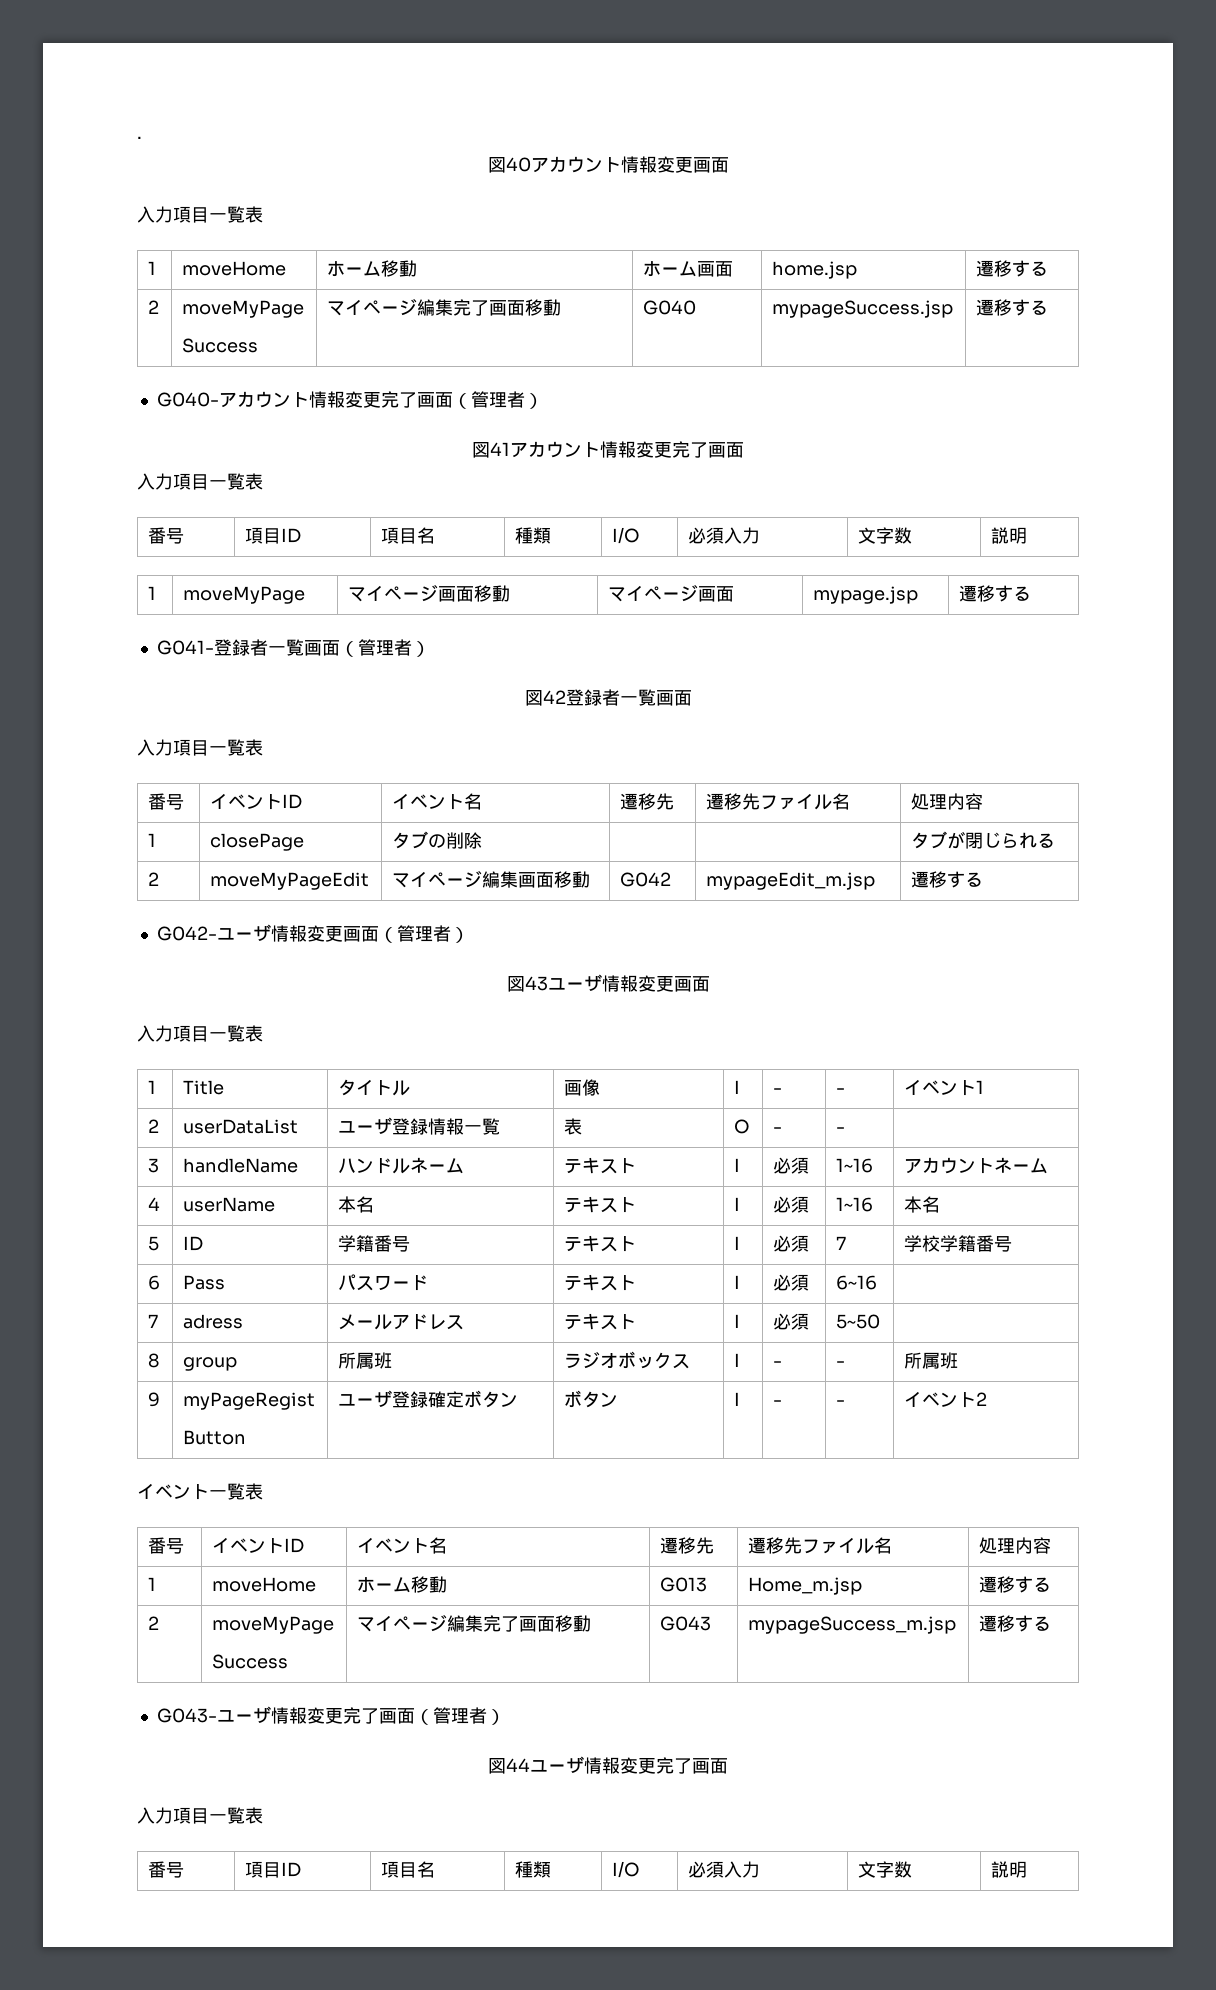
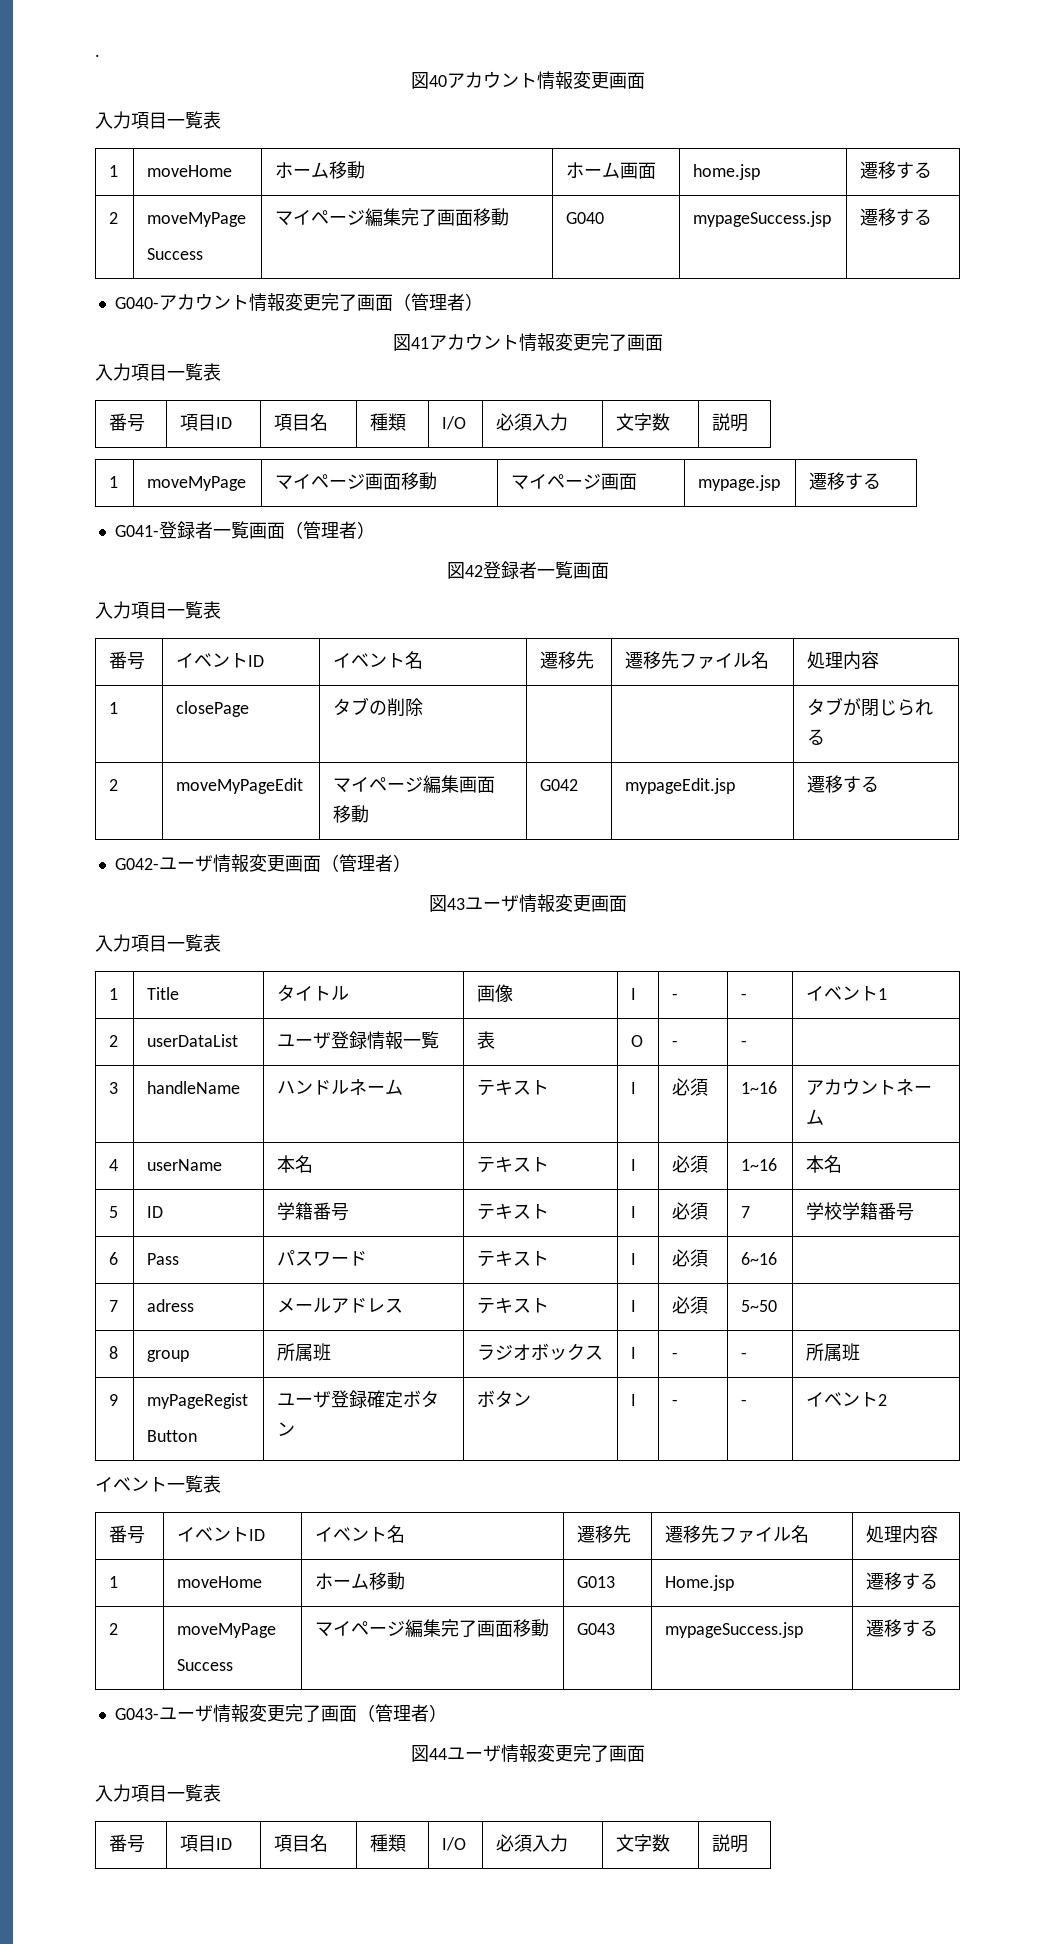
[706,872,876,890] mypageEdit_m.jsp -> [625,778,736,794] mypageEdit.jsp
[748,1577,863,1595] Home_m.jsp -> [665,1575,735,1591] Home.jsp
[748,1616,957,1634] mypageSuccess_m.jsp -> [665,1622,804,1638] mypageSuccess.jsp

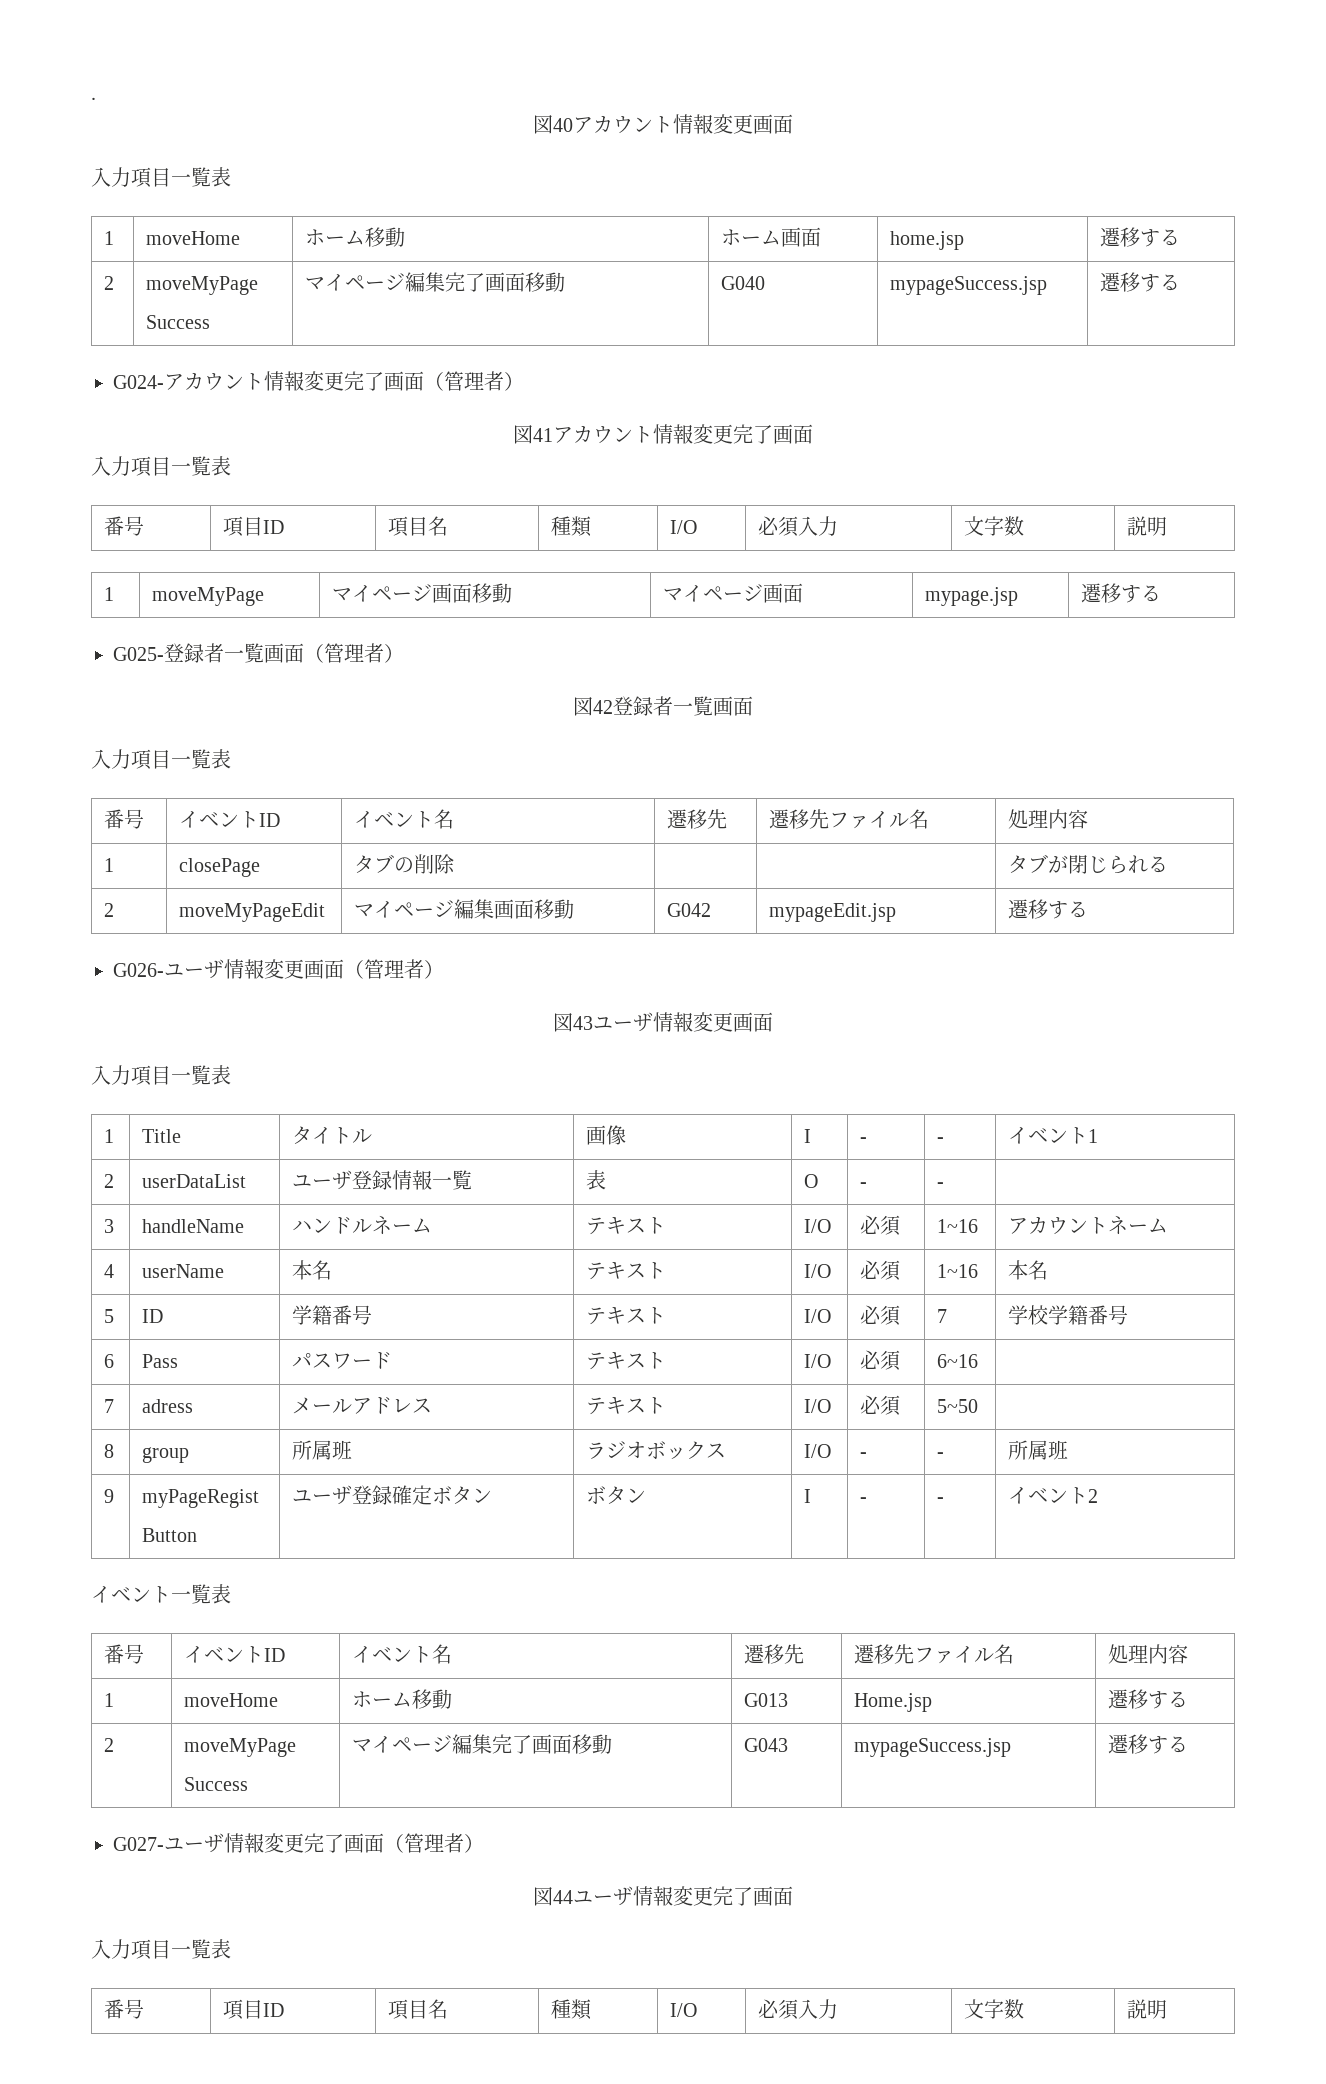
[114,297,159,309] G040- -> [113,375,164,389] G024-
[114,525,159,537] G041- -> [113,647,164,661] G025-
[114,858,159,870] G042- -> [113,963,164,977] G026-
[631,1082,637,1094] I -> [804,1219,832,1233] I/O
[631,1159,637,1171] I -> [804,1264,832,1278] I/O
[631,1206,637,1218] I -> [804,1309,832,1323] I/O
[631,1253,637,1265] I -> [804,1354,832,1368] I/O
[631,1300,637,1312] I -> [804,1399,832,1413] I/O
[631,1347,637,1359] I -> [804,1444,832,1458] I/O
[114,1708,159,1720] G043- -> [113,1837,164,1851] G027-

